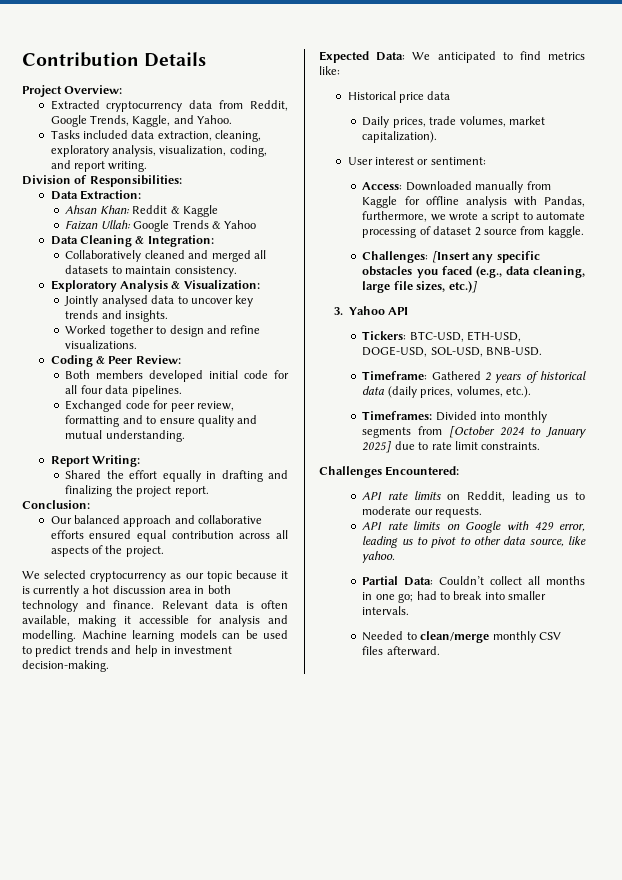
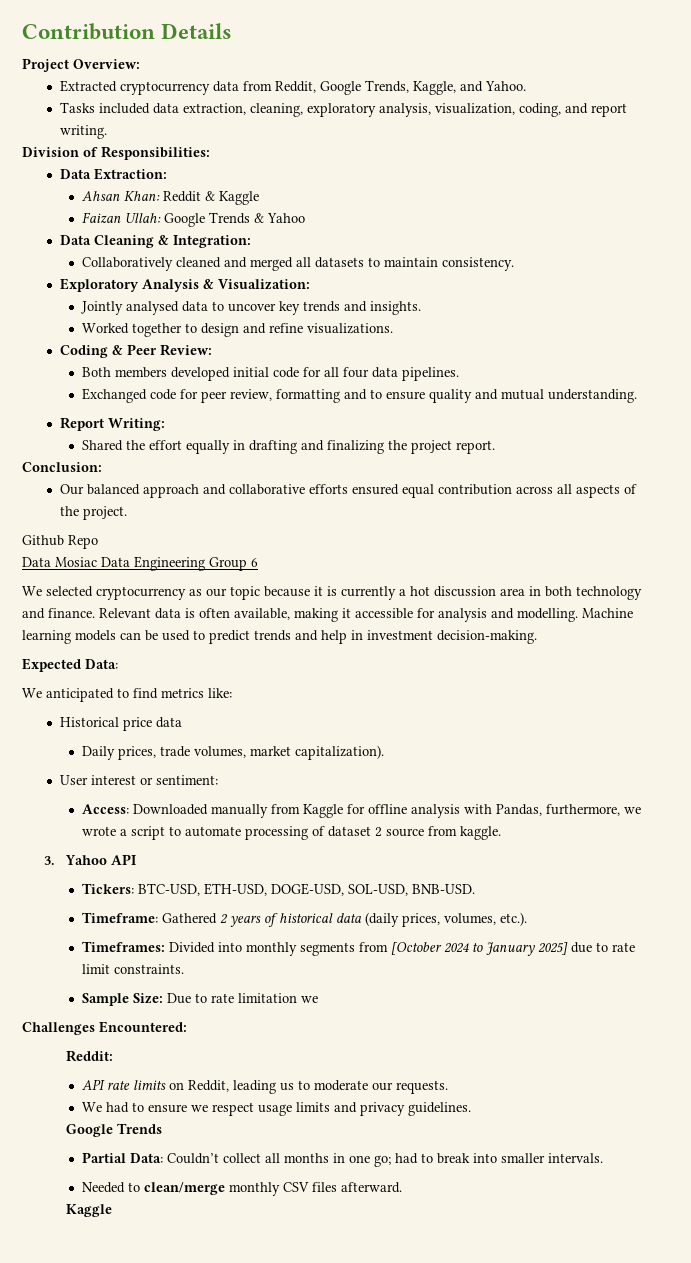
(164, 551) none -> [22,535,98,549] [22,556,258,571] // Github Repo // Data Mosiac Data Engineering Group 6
(406, 56) none -> (118, 664) //
[362,251,540,263] [362,266,585,278] [362,281,477,293] // Challenges: [Insert any specific obstacles you faced (e.g., data cleaning, large file sizes, etc.)] -> (502, 833) none
(541, 446) none -> [82,993,319,1006] // Sample Size: Due to rate limitation we
(460, 471) none -> [66,1050,114,1062] // Reddit:
[362,521,585,533] [362,536,586,548] [362,551,396,563] API rate limits on Google with 429 error, leading us to pivot to other data source, like yahoo. -> [82,1102,472,1116] [66,1123,163,1137] We had to ensure we respect usage limits and privacy guidelines. // Google Trends
(440, 651) none -> [66,1204,113,1217] // Kaggle

